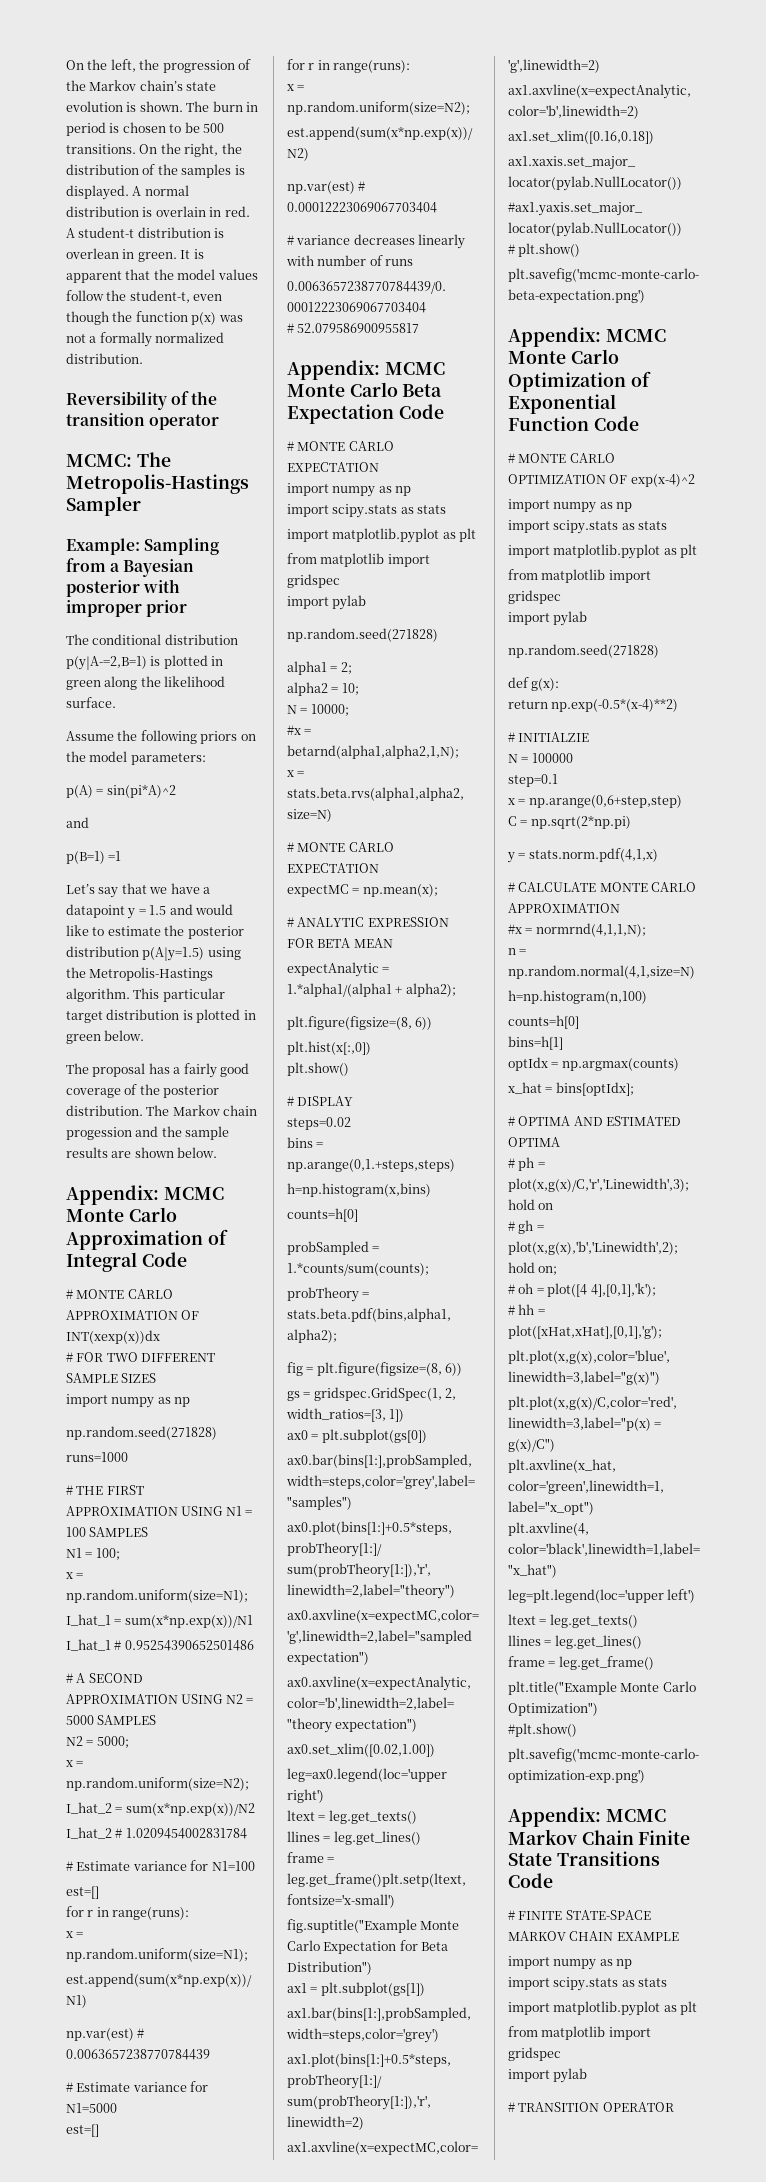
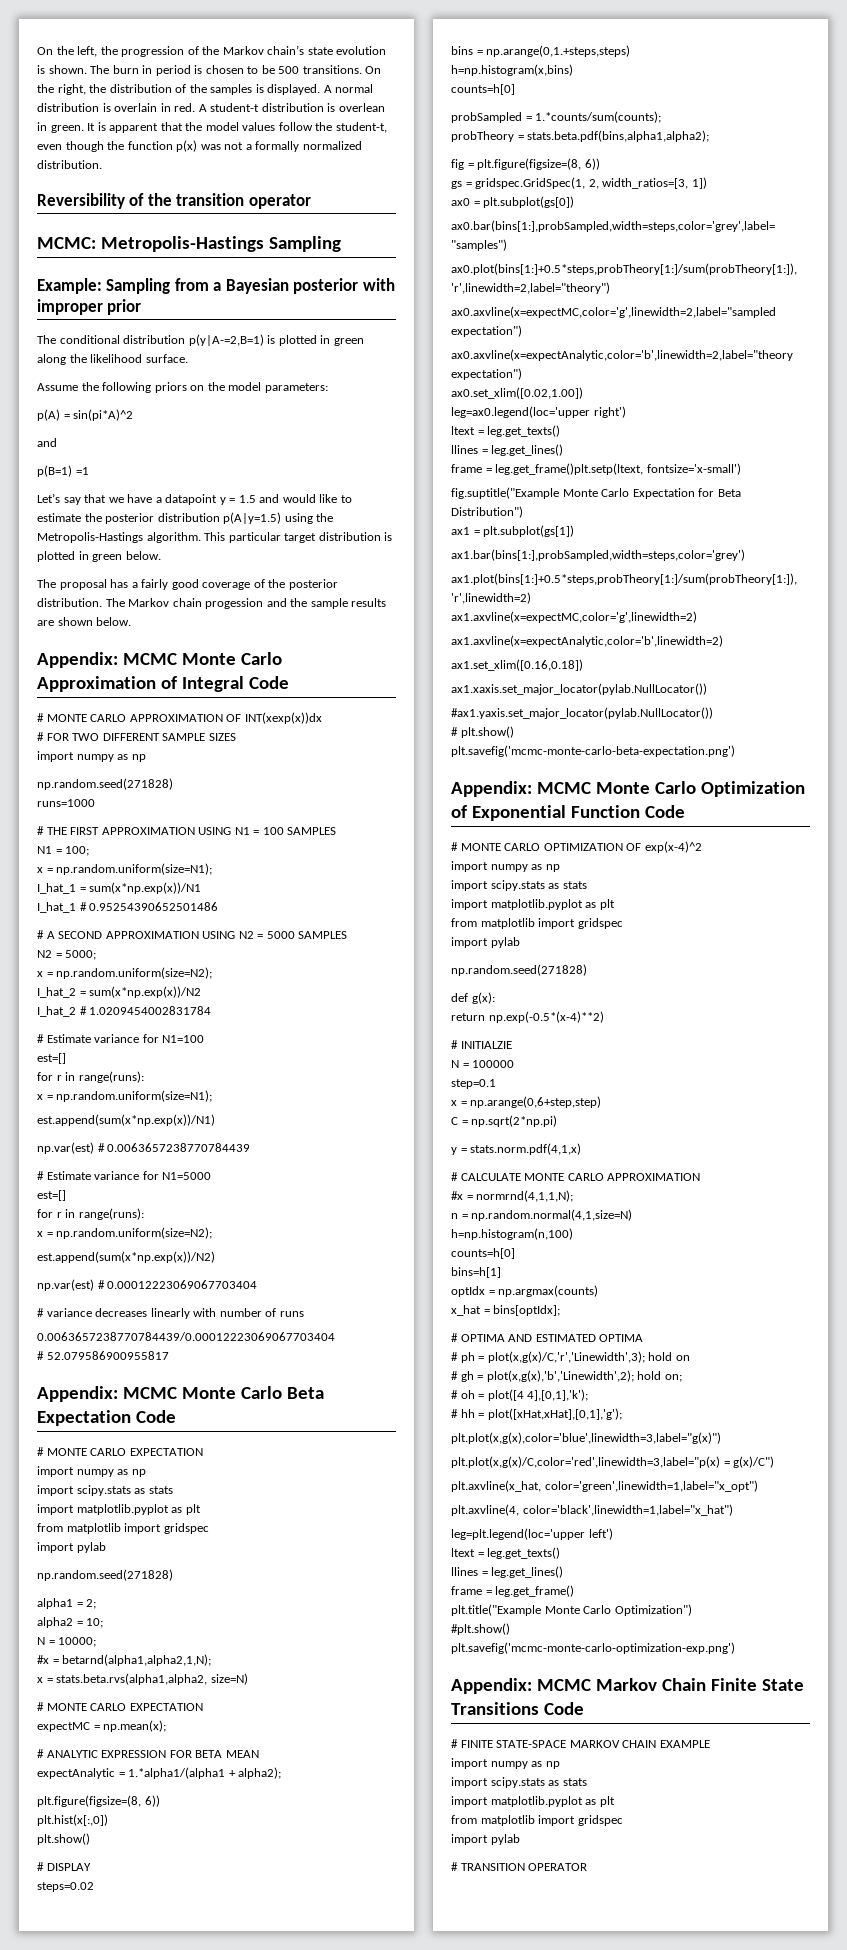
[136,452,171,467] [66,474,249,494] [66,496,141,516] The Metropolis-Hastings Sampler -> [100,236,341,252] Metropolis-Hastings Sampling

